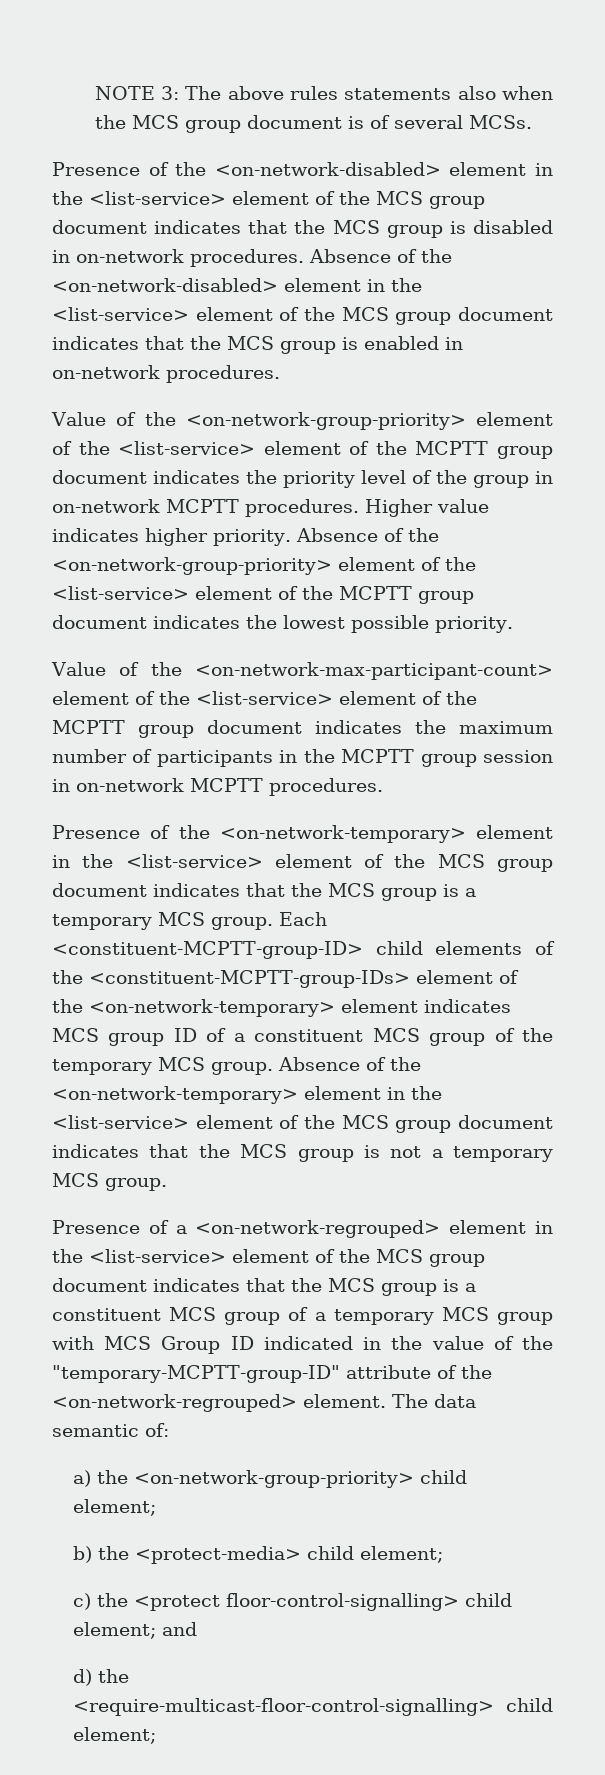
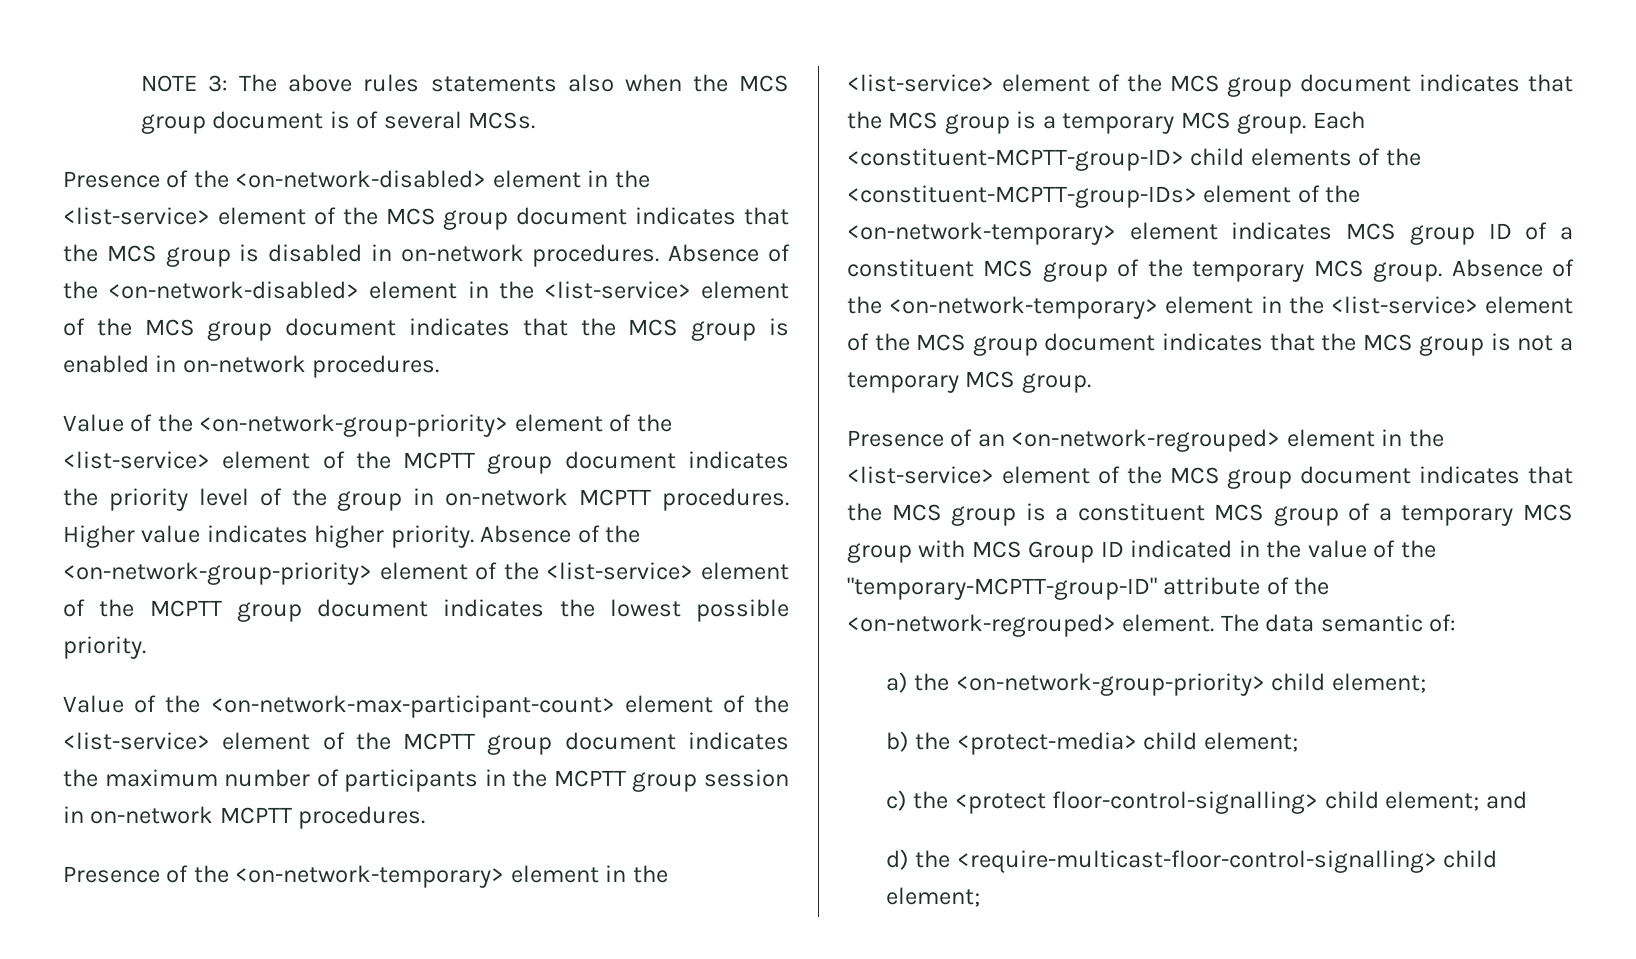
[175,1225,187,1234] a -> [977,434,1005,447] an

